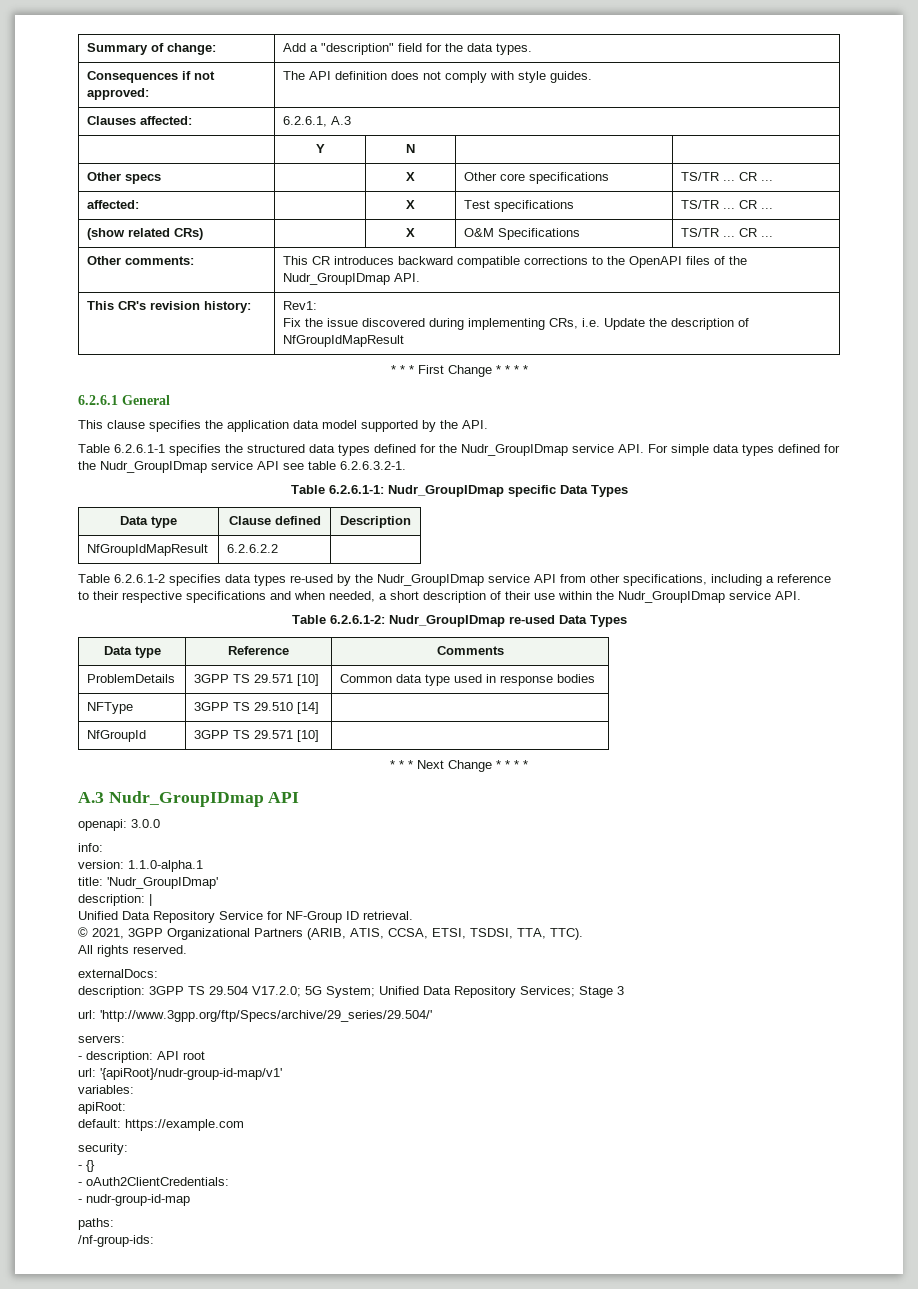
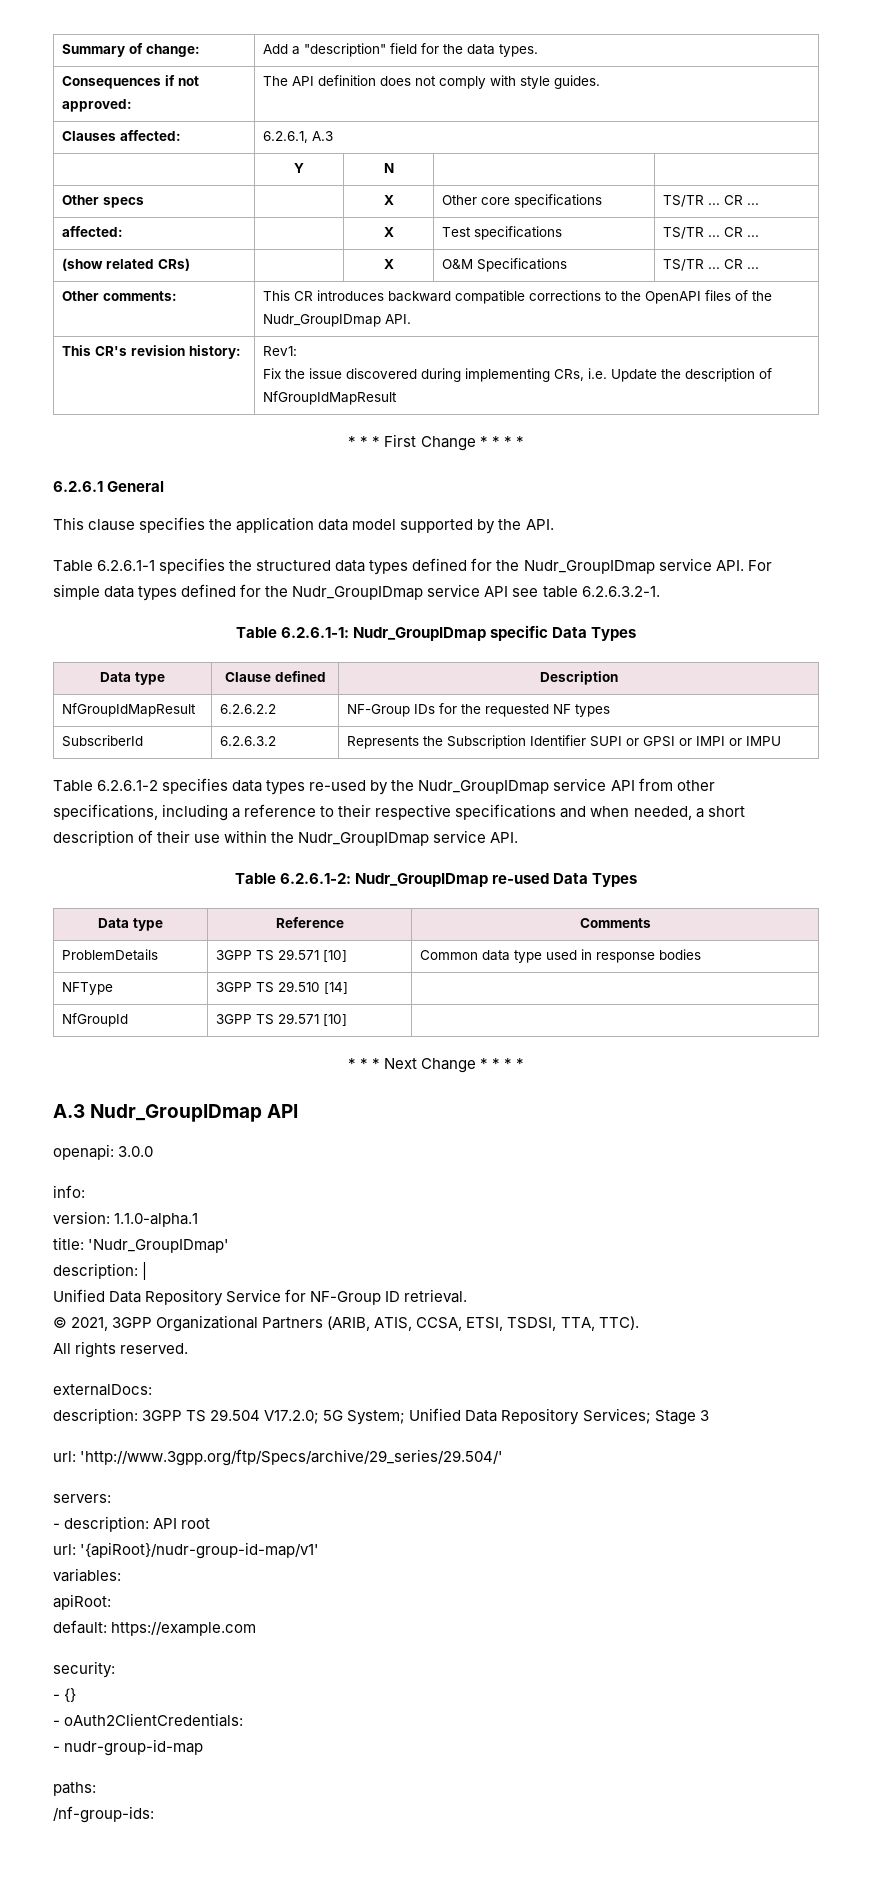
(279, 548) none -> [347,703,611,717] [62,735,144,747] [220,736,277,746] [347,735,782,749] NF-Group IDs for the requested NF types // SubscriberId | 6.2.6.3.2 | Represents the Subscription Identifier SUPI or GPSI or IMPI or IMPU

